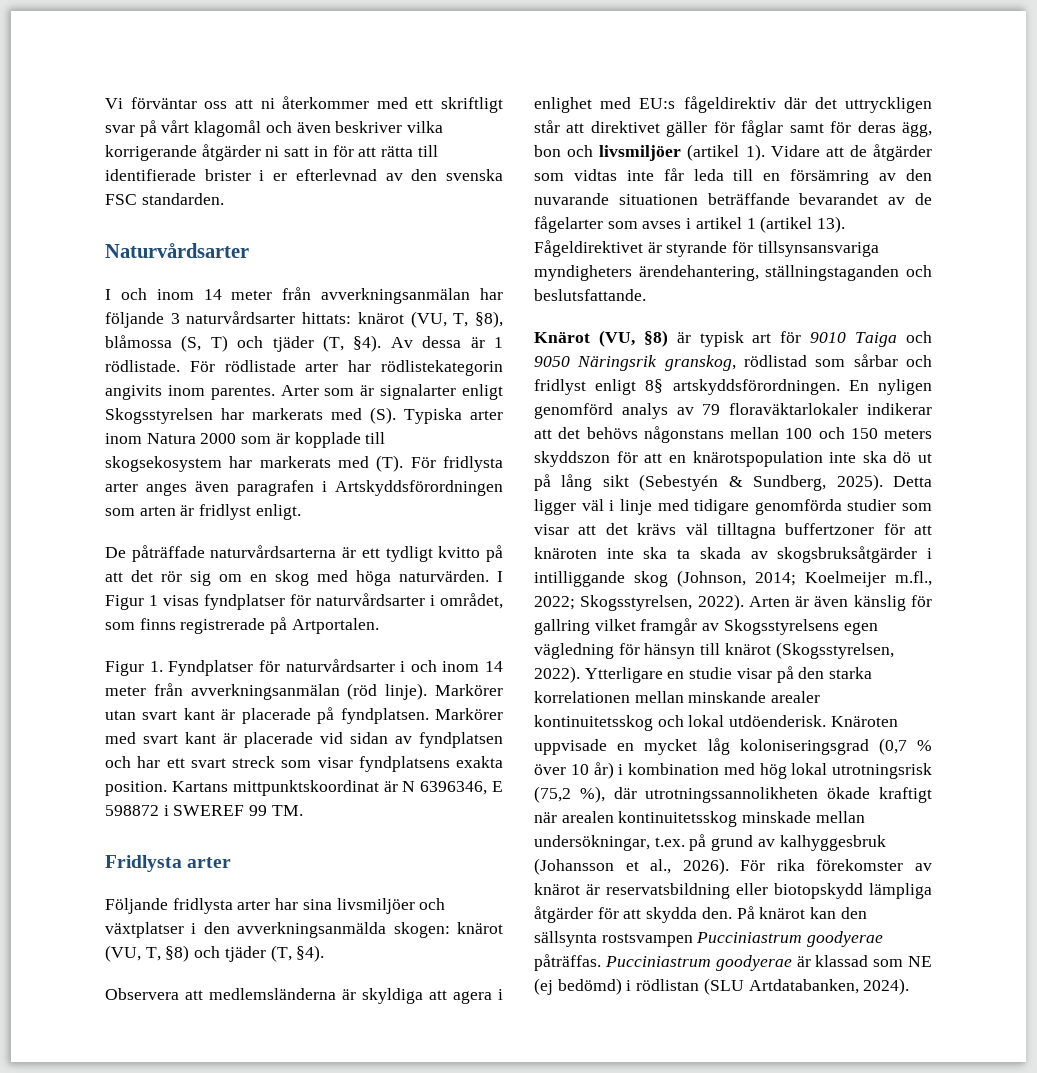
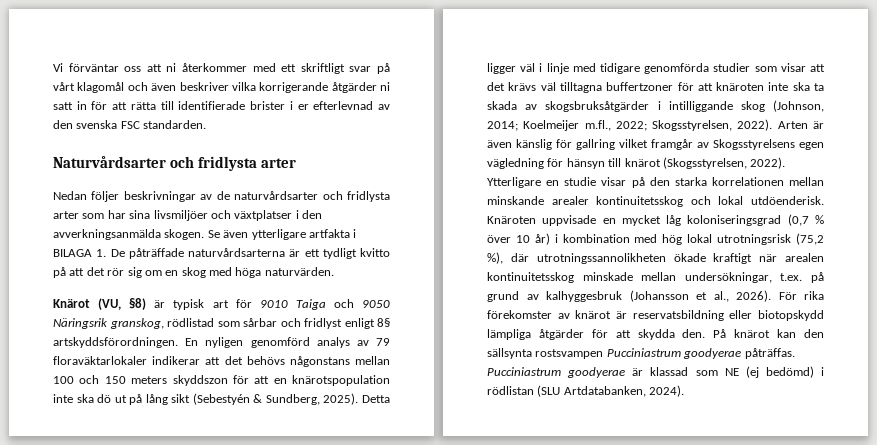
[105,287,503,304] [105,311,504,328] [105,335,503,352] [105,360,504,376] [105,384,503,400] [105,407,503,424] [105,432,386,448] [105,455,503,472] [105,480,503,496] [105,504,301,520] // I och inom 14 meter från avverkningsanmälan har följande 3 naturvårdsarter hittats: knärot (VU, T, §8), blåmossa (S, T) och tjäder (T, §4). Av dessa är 1 rödlistade. För rödlistade arter har rödlistekategorin angivits inom parentes. Arter som är signalarter enligt Skogsstyrelsen har markerats med (S). Typiska arter inom Natura 2000 som är kopplade till skogsekosystem har markerats med (T). För fridlysta arter anges även paragrafen i Artskyddsförordningen som arten är fridlyst enligt. // -> [170,156,297,171] [53,191,390,202] [53,210,322,221] [53,229,357,240] [53,249,107,257] och fridlysta arter // Nedan följer beskrivningar av de naturvårdsarter och fridlysta arter som har sina livsmiljöer och växtplatser i den avverkningsanmälda skogen. Se även ytterligare artfakta i BILAGA 1.
[497,571,503,582] [105,593,503,610] [105,617,379,634] [105,659,503,676] [105,683,503,700] [105,707,504,724] [105,732,503,748] [105,756,503,772] [105,780,503,796] [105,805,303,816] [105,855,232,872] [105,898,446,914] [105,922,503,938] [105,945,325,962] [105,988,503,1004] [534,96,932,113] [534,120,933,137] [534,144,932,161] [534,168,932,185] [534,193,932,205] [534,216,846,233] [534,240,879,257] [534,265,932,281] [534,289,646,301] I Figur 1 visas fyndplatser för naturvårdsarter i området, som finns registrerade på Artportalen. // Figur 1. Fyndplatser för naturvårdsarter i och inom 14 meter från avverkningsanmälan (röd linje). Markörer utan svart kant är placerade på fyndplatsen. Markörer med svart kant är placerade vid sidan av fyndplatsen och har ett svart streck som visar fyndplatsens exakta position. Kartans mittpunktskoordinat är N 6396346, E 598872 i SWEREF 99 TM. // Fridlysta arter // Följande fridlysta arter har sina livsmiljöer och växtplatser i den avverkningsanmälda skogen: knärot (VU, T, §8) och tjäder (T, §4). // Observera att medlemsländerna är skyldiga att agera i enlighet med EU:s fågeldirektiv där det uttryckligen står att direktivet gäller för fåglar samt för deras ägg, bon och livsmiljöer (artikel 1). Vidare att de åtgärder som vidtas inte får leda till en försämring av den nuvarande situationen beträffande bevarandet av de fågelarter som avses i artikel 1 (artikel 13). Fågeldirektivet är styrande för tillsynsansvariga myndigheters ärendehantering, ställningstaganden och beslutsfattande. -> (334, 271) none

